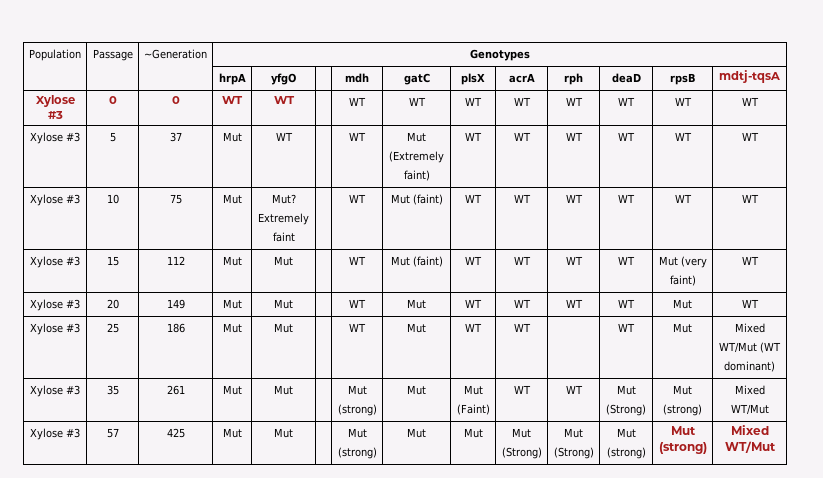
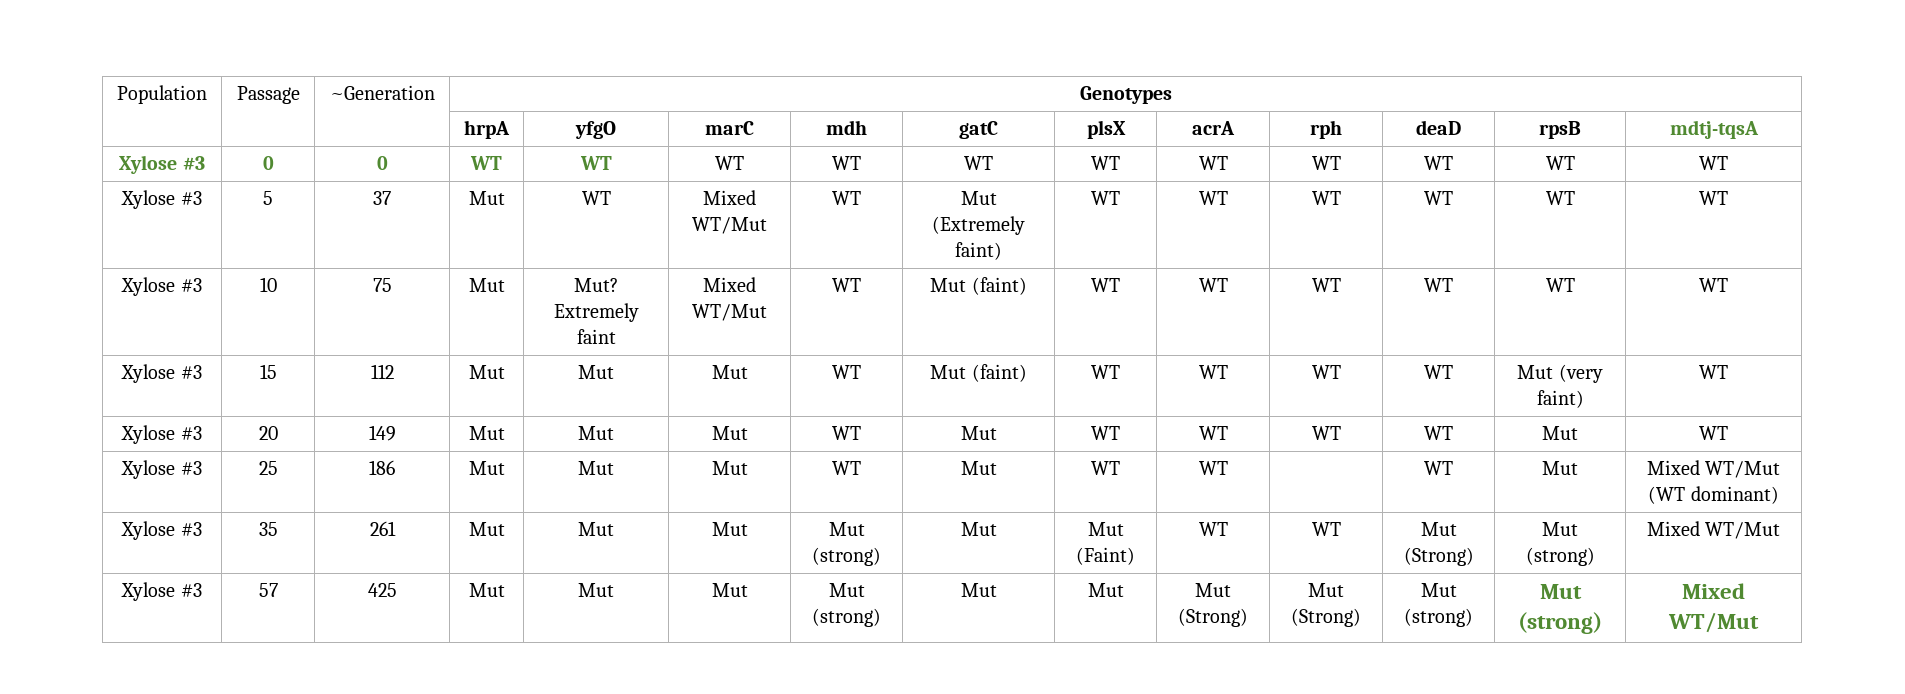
(296, 79) none -> [705,121,754,135] marC
(295, 100) none -> [715,156,744,170] WT
(293, 136) none -> [703,190,756,205] [692,217,767,234] Mixed WT/Mut
(295, 237) none -> [703,277,756,292] [692,304,767,321] Mixed WT/Mut
(293, 261) none -> [711,365,748,379] Mut
(293, 304) none -> [711,426,748,440] Mut
(293, 328) none -> [711,461,748,475] Mut
(293, 390) none -> [711,522,748,536] Mut
(293, 433) none -> [711,583,748,597] Mut

